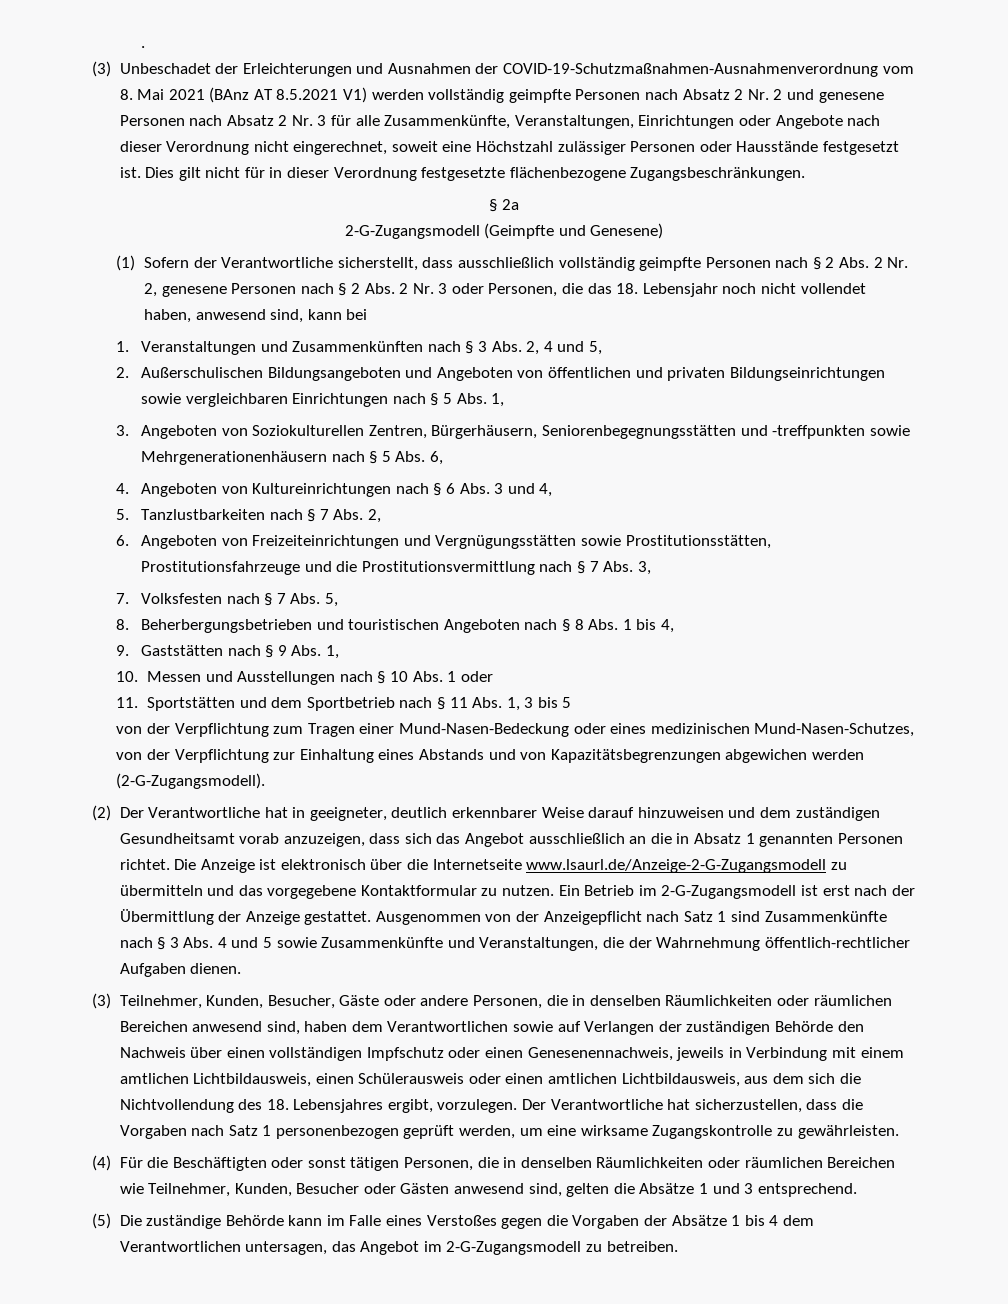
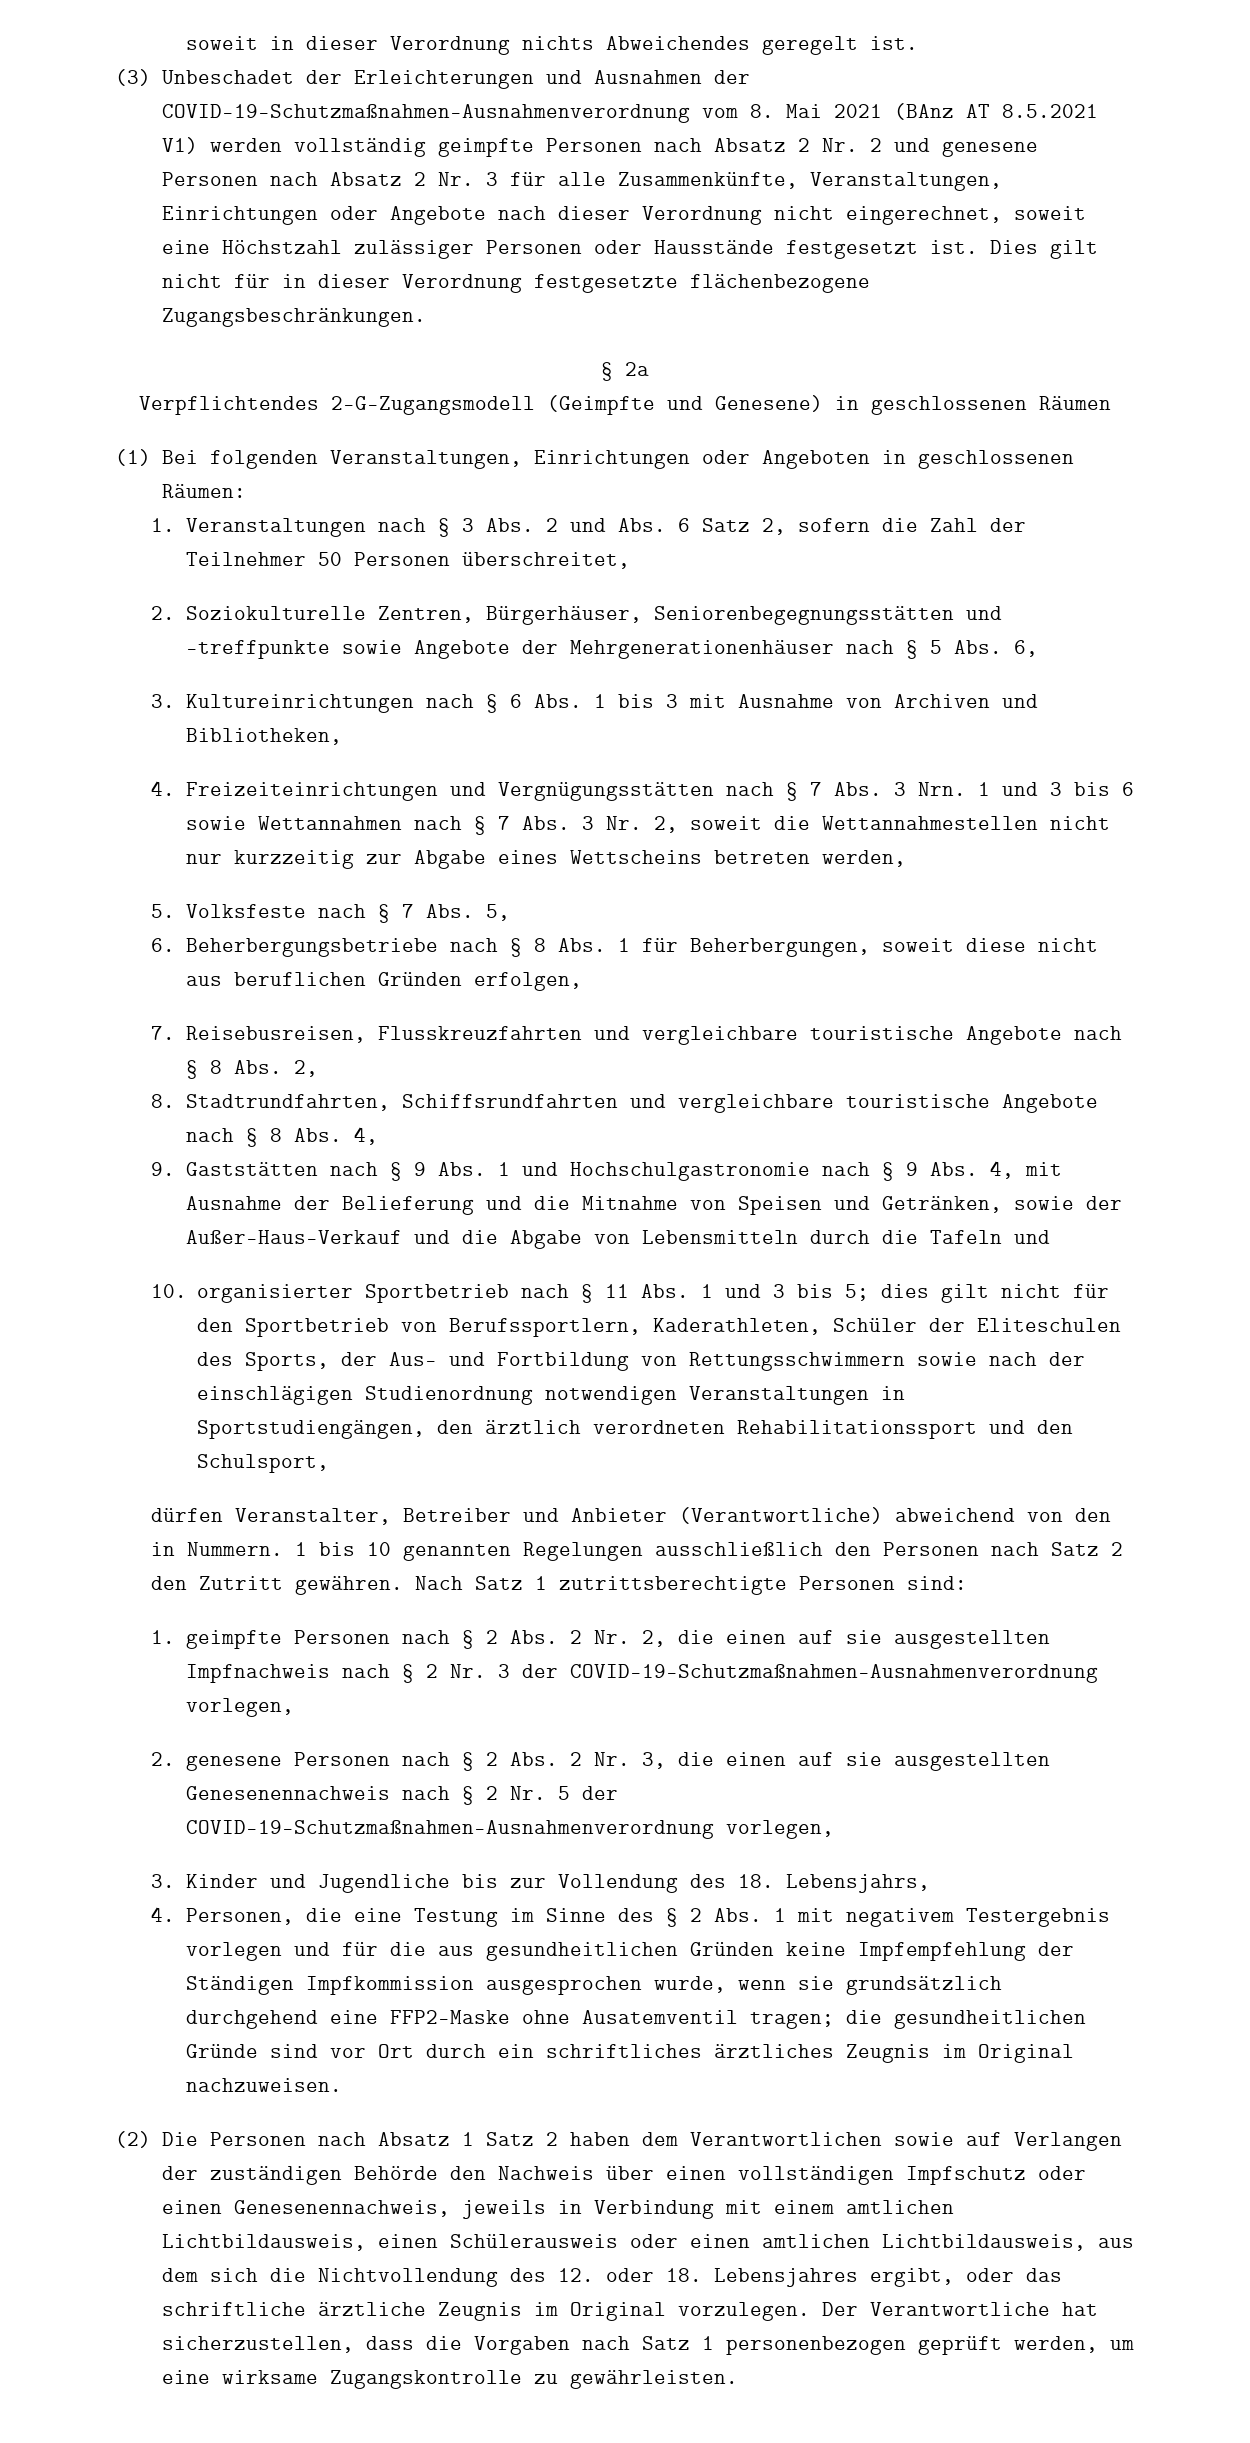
[140,46,145,48] . -> [186,36,919,55] soweit in dieser Verordnung nichts Abweichendes geregelt ist.
(519, 204) none -> [139,396,319,415] Verpflichtendes
[116,255,635,271] // (1) Sofern der Verantwortliche sicherstellt, dass ausschließlich vollständig -> [835,396,1111,415] [115,449,1074,469] [161,484,246,498] [150,518,1027,537] [186,552,631,569] [150,606,1003,625] [186,640,1039,659] [150,694,1039,713] [186,728,343,745] [150,781,1135,801] [186,816,1111,835] [186,850,907,869] [150,904,511,923] [150,938,1099,957] [186,972,583,991] [150,1026,1123,1045] [186,1060,319,1079] [150,1094,1099,1113] [186,1127,379,1147] [150,1161,1063,1181] [186,1196,1123,1215] [186,1230,1051,1249] [150,1284,1110,1303] [197,1318,1122,1337] [197,1352,1086,1371] [197,1386,906,1405] [197,1420,1074,1439] [197,1454,330,1473] [150,1507,1111,1525] [150,1542,1123,1561] [150,1576,967,1595] [150,1630,175,1644] in geschlossenen Räumen // (1) Bei folgenden Veranstaltungen, Einrichtungen oder Angeboten in geschlossenen Räumen: // 1. Veranstaltungen nach § 3 Abs. 2 und Abs. 6 Satz 2, sofern die Zahl der Teilnehmer 50 Personen überschreitet, // 2. Soziokulturelle Zentren, Bürgerhäuser, Seniorenbegegnungsstätten und -treffpunkte sowie Angebote der Mehrgenerationenhäuser nach § 5 Abs. 6, // 3. Kultureinrichtungen nach § 6 Abs. 1 bis 3 mit Ausnahme von Archiven und Bibliotheken, // 4. Freizeiteinrichtungen und Vergnügungsstätten nach § 7 Abs. 3 Nrn. 1 und 3 bis 6 sowie Wettannahmen nach § 7 Abs. 3 Nr. 2, soweit die Wettannahmestellen nicht nur kurzzeitig zur Abgabe eines Wettscheins betreten werden, // 5. Volksfeste nach § 7 Abs. 5, // 6. Beherbergungsbetriebe nach § 8 Abs. 1 für Beherbergungen, soweit diese nicht aus beruflichen Gründen erfolgen, // 7. Reisebusreisen, Flusskreuzfahrten und vergleichbare touristische Angebote nach § 8 Abs. 2, // 8. Stadtrundfahrten, Schiffsrundfahrten und vergleichbare touristische Angebote nach § 8 Abs. 4, // 9. Gaststätten nach § 9 Abs. 1 und Hochschulgastronomie nach § 9 Abs. 4, mit Ausnahme der Belieferung und die Mitnahme von Speisen und Getränken, sowie der Außer-Haus-Verkauf und die Abgabe von Lebensmitteln durch die Tafeln und // 10. organisierter Sportbetrieb nach § 11 Abs. 1 und 3 bis 5; dies gilt nicht für den Sportbetrieb von Berufssportlern, Kaderathleten, Schüler der Eliteschulen des Sports, der Aus- und Fortbildung von Rettungsschwimmern sowie nach der einschlägigen Studienordnung notwendigen Veranstaltungen in Sportstudiengängen, den ärztlich verordneten Rehabilitationssport und den Schulsport, // dürfen Veranstalter, Betreiber und Anbieter (Verantwortliche) abweichend von den in Nummern. 1 bis 10 genannten Regelungen ausschließlich den Personen nach Satz 2 den Zutritt gewähren. Nach Satz 1 zutrittsberechtigte Personen sind: // 1.
(157, 290) none -> [678,1630,1051,1649] [186,1664,1099,1683] [186,1698,295,1717] [150,1752,175,1766] die einen auf sie ausgestellten Impfnachweis nach § 2 Nr. 3 der COVID-19-Schutzmaßnahmen-Ausnahmenverordnung vorlegen, // 2.
[438,283,866,297] [143,309,368,323] [116,341,602,355] [116,367,885,381] [140,393,505,407] [116,425,910,439] [140,451,443,465] [116,483,553,497] [116,509,381,523] [116,535,771,549] [140,561,651,575] [116,593,338,607] [116,619,674,633] [116,645,339,659] [116,671,493,685] [116,697,572,711] [116,723,915,737] [116,749,864,763] [116,773,266,789] [92,805,880,821] [119,833,903,847] [119,859,847,873] [119,885,915,899] [119,909,887,925] [119,937,910,951] [119,963,242,977] [92,993,892,1009] [119,1021,300,1035] 3 oder Personen, die das 18. Lebensjahr noch nicht vollendet haben, anwesend sind, kann bei // 1. Veranstaltungen und Zusammenkünften nach § 3 Abs. 2, 4 und 5, // 2. Außerschulischen Bildungsangeboten und Angeboten von öffentlichen und privaten Bildungseinrichtungen sowie vergleichbaren Einrichtungen nach § 5 Abs. 1, // 3. Angeboten von Soziokulturellen Zentren, Bürgerhäusern, Seniorenbegegnungsstätten und -treffpunkten sowie Mehrgenerationenhäusern nach § 5 Abs. 6, // 4. Angeboten von Kultureinrichtungen nach § 6 Abs. 3 und 4, // 5. Tanzlustbarkeiten nach § 7 Abs. 2, // 6. Angeboten von Freizeiteinrichtungen und Vergnügungsstätten sowie Prostitutionsstätten, Prostitutionsfahrzeuge und die Prostitutionsvermittlung nach § 7 Abs. 3, // 7. Volksfesten nach § 7 Abs. 5, // 8. Beherbergungsbetrieben und touristischen Angeboten nach § 8 Abs. 1 bis 4, // 9. Gaststätten nach § 9 Abs. 1, // 10. Messen und Ausstellungen nach § 10 Abs. 1 oder // 11. Sportstätten und dem Sportbetrieb nach § 11 Abs. 1, 3 bis 5 // von der Verpflichtung zum Tragen einer Mund-Nasen-Bedeckung oder eines medizinischen Mund-Nasen-Schutzes, von der Verpflichtung zur Einhaltung eines Abstands und von Kapazitätsbegrenzungen abgewichen werden (2-G-Zugangsmodell). // (2) Der Verantwortliche hat in geeigneter, deutlich erkennbarer Weise darauf hinzuweisen und dem zuständigen Gesundheitsamt vorab anzuzeigen, dass sich das Angebot ausschließlich an die in Absatz 1 genannten Personen richtet. Die Anzeige ist elektronisch über die Internetseite www.lsaurl.de/Anzeige-2-G-Zugangsmodell zu übermitteln und das vorgegebene Kontaktformular zu nutzen. Ein Betrieb im 2-G-Zugangsmodell ist erst nach der Übermittlung der Anzeige gestattet. Ausgenommen von der Anzeigepflicht nach Satz 1 sind Zusammenkünfte nach § 3 Abs. 4 und 5 sowie Zusammenkünfte und Veranstaltungen, die der Wahrnehmung öffentlich-rechtlicher Aufgaben dienen. // (3) Teilnehmer, Kunden, Besucher, Gäste oder andere Personen, die in denselben Räumlichkeiten oder räumlichen Bereichen anwesend sind, -> [642,1752,1051,1771] [186,1786,619,1805] [186,1820,835,1839] [150,1874,931,1893] [150,1907,1111,1927] [186,1942,1075,1961] [186,1976,1003,1995] [186,2010,1087,2029] [186,2044,1075,2063] [186,2078,343,2092] [115,2131,558,2148] 3, die einen auf sie ausgestellten Genesenennachweis nach § 2 Nr. 5 der COVID-19-Schutzmaßnahmen-Ausnahmenverordnung vorlegen, // 3. Kinder und Jugendliche bis zur Vollendung des 18. Lebensjahrs, // 4. Personen, die eine Testung im Sinne des § 2 Abs. 1 mit negativem Testergebnis vorlegen und für die aus gesundheitlichen Gründen keine Impfempfehlung der Ständigen Impfkommission ausgesprochen wurde, wenn sie grundsätzlich durchgehend eine FFP2-Maske ohne Ausatemventil tragen; die gesundheitlichen Gründe sind vor Ort durch ein schriftliches ärztliches Zeugnis im Original nachzuweisen. // (2) Die Personen nach Absatz 1 Satz 2
(263, 1104) none -> [557,2268,654,2282] 12. oder
(433, 1106) none -> [965,2268,1062,2282] [161,2302,666,2321] oder das schriftliche ärztliche Zeugnis im Original
[92,1155,896,1171] [119,1183,857,1197] [92,1213,814,1229] [119,1241,678,1255] // (4) Für die Beschäftigten oder sonst tätigen Personen, die in denselben Räumlichkeiten oder räumlichen Bereichen wie Teilnehmer, Kunden, Besucher oder Gästen anwesend sind, gelten die Absätze 1 und 3 entsprechend. // (5) Die zuständige Behörde kann im Falle eines Verstoßes gegen die Vorgaben der Absätze 1 bis 4 dem Verantwortlichen untersagen, das Angebot im 2-G-Zugangsmodell zu betreiben. -> (738, 2379) none

